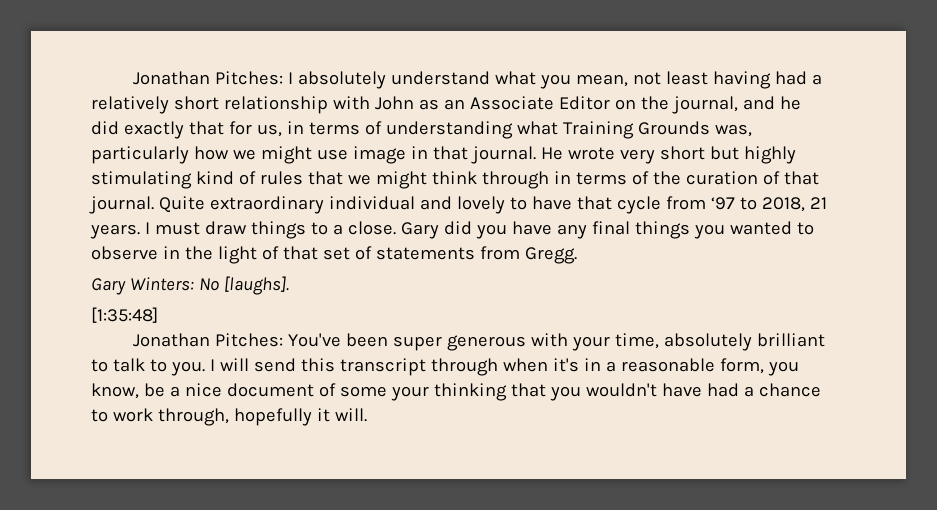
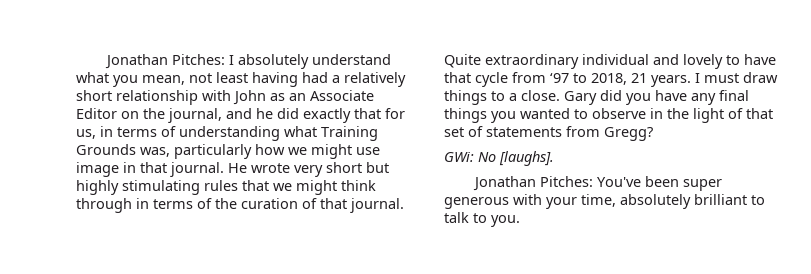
[195,171,256,185] kind of -> (200, 187) none
[524,247,577,264] [91,277,194,295] Gregg. // Gary Winters: -> [604,127,653,141] [444,152,474,162] Gregg? // GWi:
[91,307,158,323] // [1:35:48] -> (554, 158) none
[209,358,799,376] [91,383,821,401] [91,408,367,426] I will send this transcript through when it's in a reasonable form, you know, be a nice document of some your thinking that you wouldn't have had a chance to work through, hopefully it will. -> (520, 221) none

